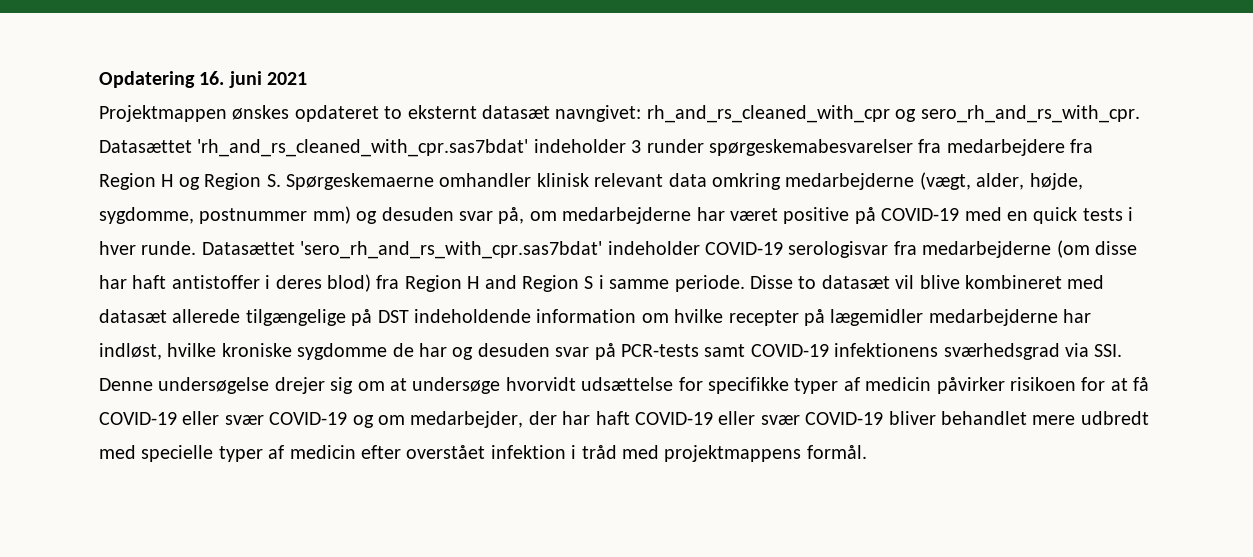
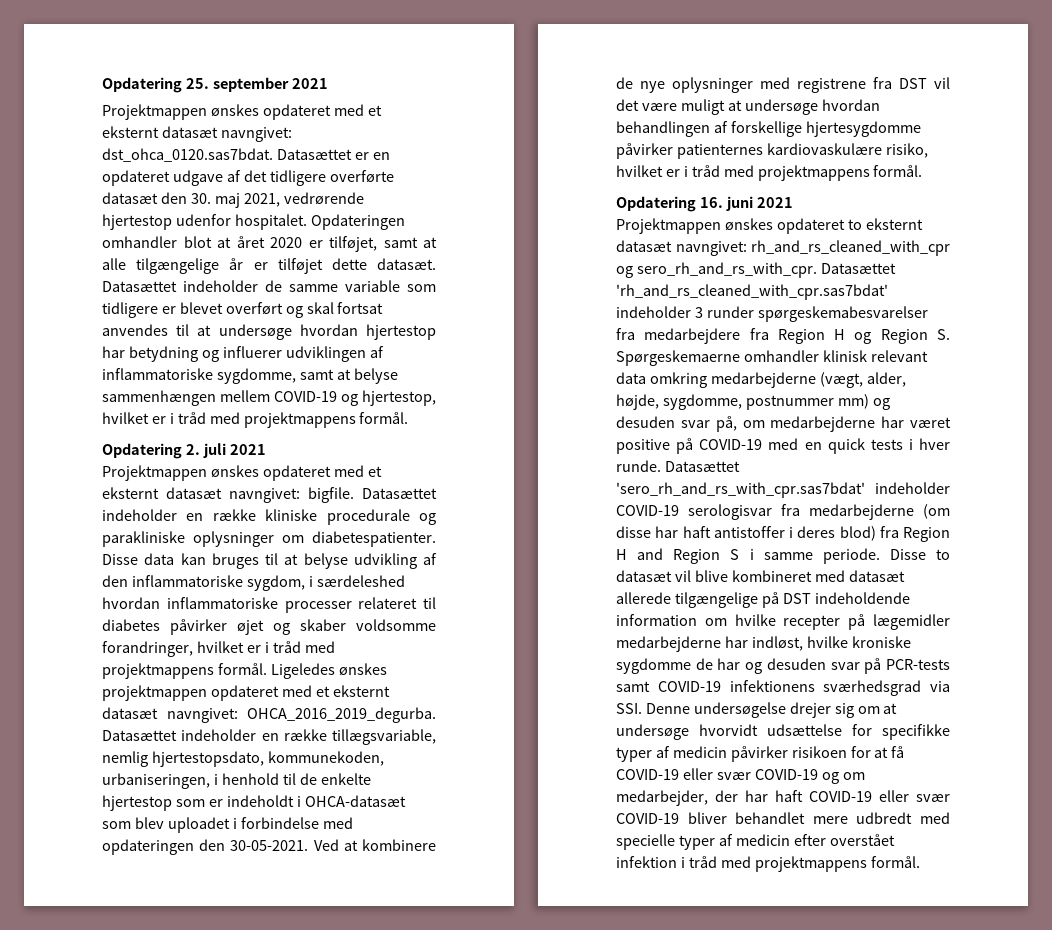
[99,71,195,88] Opdatering -> [102,77,328,93] [102,104,382,120] [102,126,292,142] [102,148,390,162] [102,170,394,186] [102,192,364,208] [102,214,405,230] [102,236,437,252] [102,258,436,274] [102,280,436,292] [102,302,384,318] [102,324,436,340] [102,346,384,362] [102,368,398,384] [102,390,436,406] [102,412,409,428] [102,443,266,459] [102,465,382,481] [102,487,437,503] [102,509,436,525] [102,531,436,547] [102,553,437,569] [102,575,405,591] [102,597,436,613] [102,619,436,635] [102,641,335,657] [102,663,387,679] [102,685,390,701] [102,707,436,723] [102,729,436,745] [102,751,384,767] [102,773,371,789] [102,795,406,811] [102,817,353,833] [102,839,436,855] [616,77,950,93] [616,99,880,115] [616,121,921,137] [616,143,928,159] [616,165,923,181] [616,196,696,212] Opdatering 25. september 2021 // Projektmappen ønskes opdateret med et eksternt datasæt navngivet: dst_ohca_0120.sas7bdat. Datasættet er en opdateret udgave af det tidligere overførte datasæt den 30. maj 2021, vedrørende hjertestop udenfor hospitalet. Opdateringen omhandler blot at året 2020 er tilføjet, samt at alle tilgængelige år er tilføjet dette datasæt. Datasættet indeholder de samme variable som tidligere er blevet overført og skal fortsat anvendes til at undersøge hvordan hjertestop har betydning og influerer udviklingen af inflammatoriske sygdomme, samt at belyse sammenhængen mellem COVID-19 og hjertestop, hvilket er i tråd med projektmappens formål. // Opdatering 2. juli 2021 // Projektmappen ønskes opdateret med et eksternt datasæt navngivet: bigfile. Datasættet indeholder en række kliniske procedurale og parakliniske oplysninger om diabetespatienter. Disse data kan bruges til at belyse udvikling af den inflammatoriske sygdom, i særdeleshed hvordan inflammatoriske processer relateret til diabetes påvirker øjet og skaber voldsomme forandringer, hvilket er i tråd med projektmappens formål. Ligeledes ønskes projektmappen opdateret med et eksternt datasæt navngivet: OHCA_2016_2019_degurba. Datasættet indeholder en række tillægsvariable, nemlig hjertestopsdato, kommunekoden, urbaniseringen, i henhold til de enkelte hjertestop som er indeholdt i OHCA-datasæt som blev uploadet i forbindelse med opdateringen den 30-05-2021. Ved at kombinere de nye oplysninger med registrene fra DST vil det være muligt at undersøge hvordan behandlingen af forskellige hjertesygdomme påvirker patienternes kardiovaskulære risiko, hvilket er i tråd med projektmappens formål. // Opdatering

